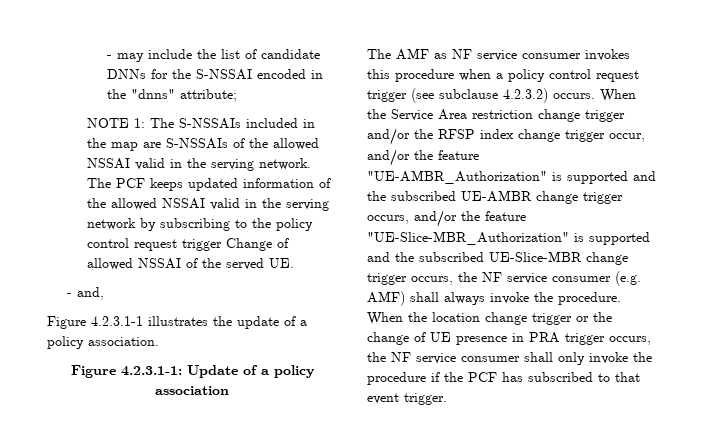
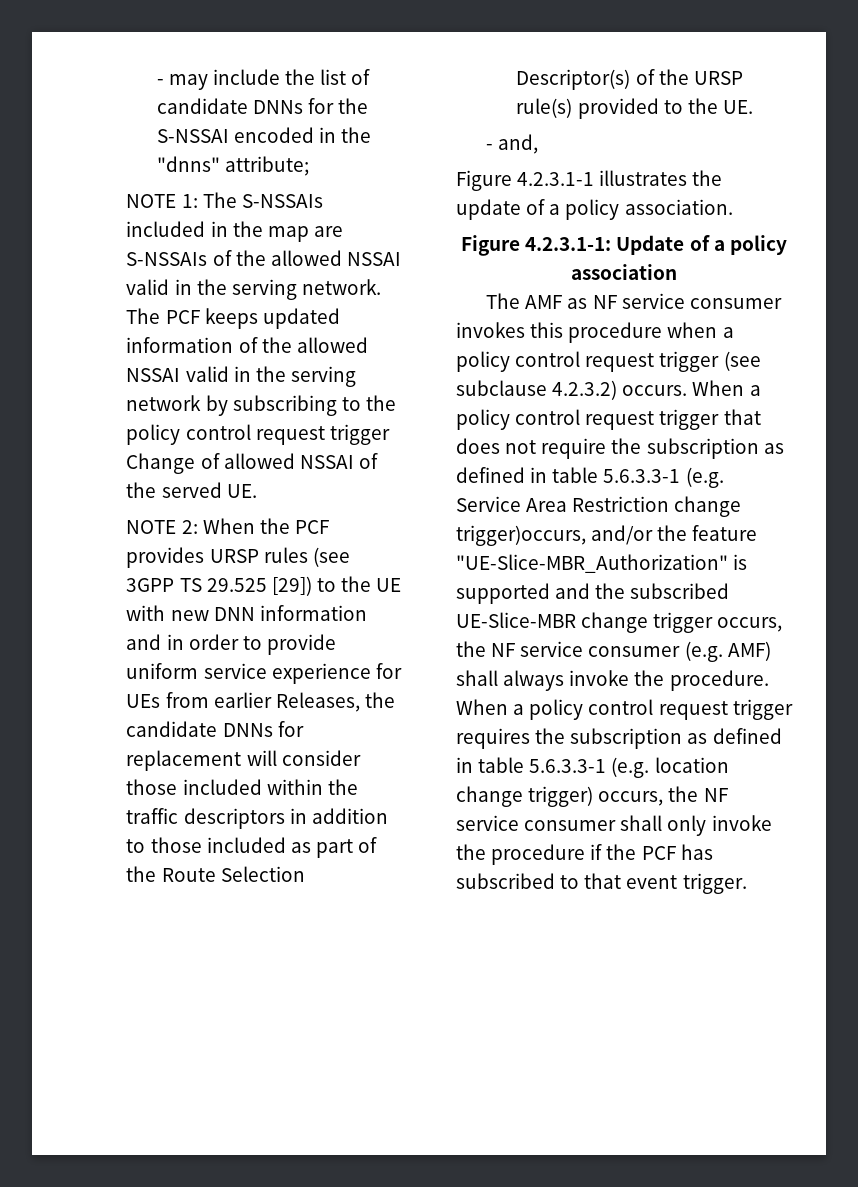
(294, 263) none -> [126,518,329,534] [126,547,350,568] [126,576,402,596] [126,605,367,621] [126,634,336,655] [126,663,402,684] [126,692,395,712] [126,721,304,737] [126,750,361,771] [126,779,358,795] [126,808,388,829] [126,837,378,858] [126,866,305,882] [516,69,743,90] [516,98,753,119] // NOTE 2: When the PCF provides URSP rules (see 3GPP TS 29.525 [29]) to the UE with new DNN information and in order to provide uniform service experience for UEs from earlier Releases, the candidate DNNs for replacement will consider those included within the traffic descriptors in addition to those included as part of the Route Selection Descriptor(s) of the URSP rule(s) provided to the UE.
[367,109,625,122] [367,128,645,145] [367,149,479,166] [367,170,656,184] [367,190,623,204] [367,215,409,224] the Service Area restriction change trigger and/or the RFSP index change trigger occur, and/or the feature "UE-AMBR_Authorization" is supported and the subscribed UE-AMBR change trigger occurs, -> [749,385,761,396] [456,409,761,430] [456,438,784,459] [456,467,724,488] [456,496,742,517] [456,525,586,546] a policy control request trigger that does not require the subscription as defined in table 5.6.3.3-1 (e.g. Service Area Restriction change trigger)occurs,
[408,312,612,325] [367,332,605,345] the location change trigger or the change of UE presence in PRA trigger -> [513,699,793,720] [456,728,782,749] [456,757,729,778] [456,786,594,807] a policy control request trigger requires the subscription as defined in table 5.6.3.3-1 (e.g. location change trigger)

